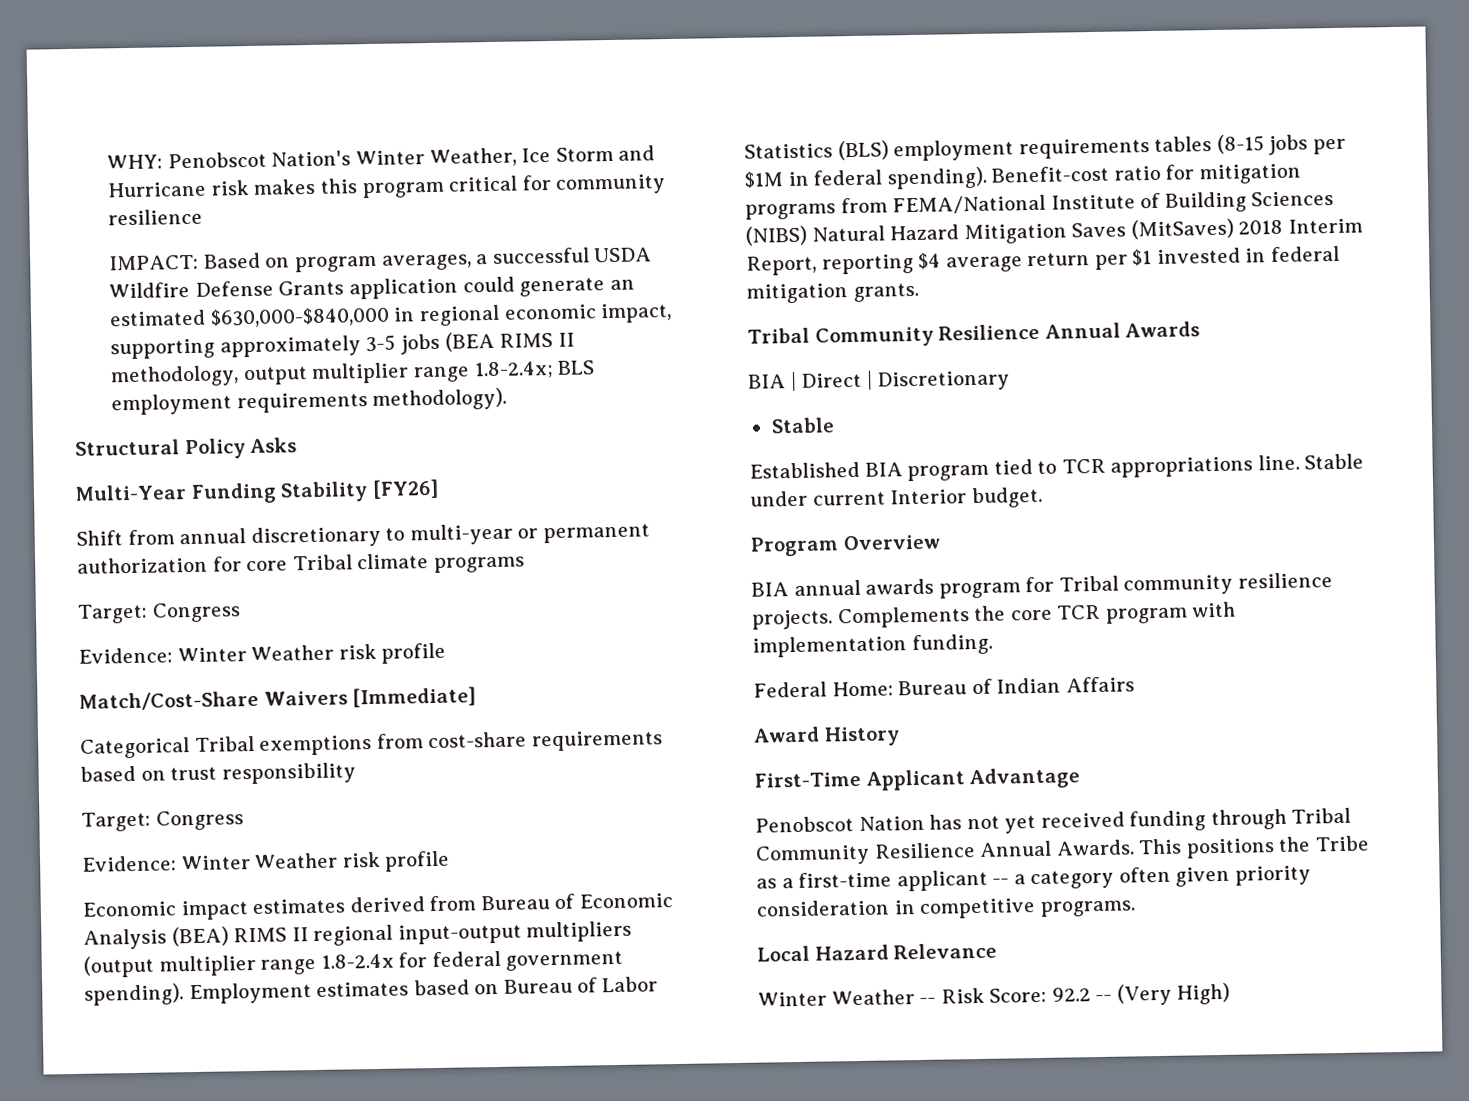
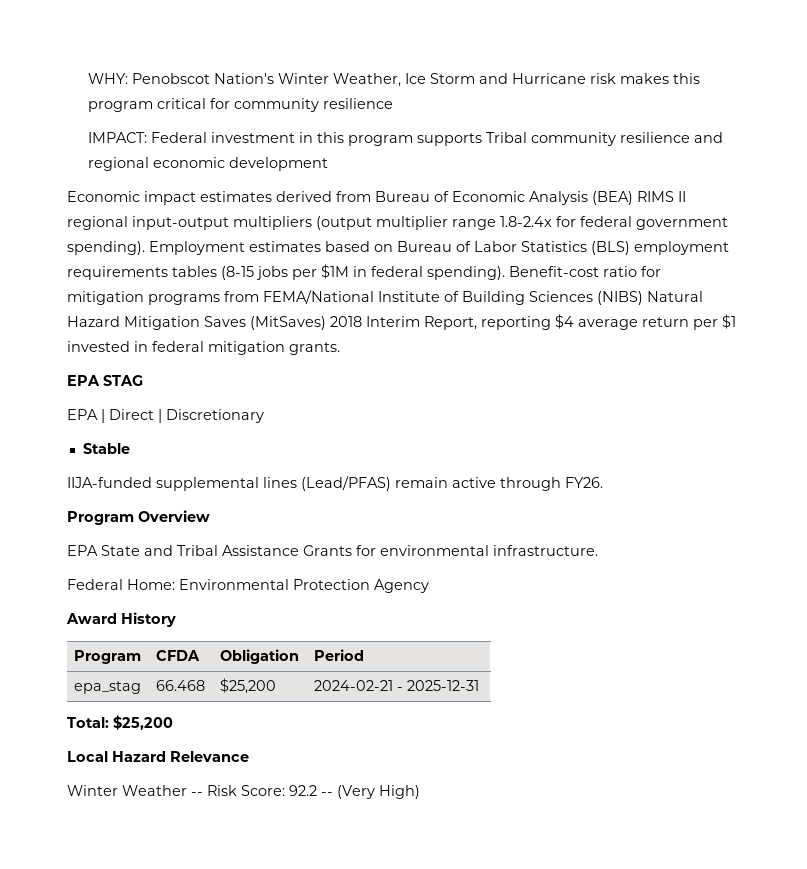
[203,247,653,273] [109,276,635,300] [109,303,673,328] [110,331,575,360] [110,360,596,388] [111,387,508,416] [75,437,298,460] [75,478,439,505] [76,523,650,549] [77,553,525,574] [77,602,241,624] [78,642,447,664] [79,686,477,711] [80,730,663,759] [80,762,356,785] [81,810,244,832] [81,850,451,872] Based on program averages, a successful USDA Wildfire Defense Grants application could generate an estimated $630,000-$840,000 in regional economic impact, supporting approximately 3-5 jobs (BEA RIMS II methodology, output multiplier range 1.8-2.4x; BLS employment requirements methodology). // Structural Policy Asks // Multi-Year Funding Stability [FY26] // Shift from annual discretionary to multi-year or permanent authorization for core Tribal climate programs // Target: Congress // Evidence: Winter Weather risk profile // Match/Cost-Share Waivers [Immediate] // Categorical Tribal exemptions from cost-share requirements based on trust responsibility // Target: Congress // Evidence: Winter Weather risk profile -> [150,132,723,146] [87,157,328,171] Federal investment in this program supports Tribal community resilience and regional economic development
[747,321,1201,348] [748,374,786,389] Tribal Community Resilience Annual Awards // BIA -> [67,375,143,386] [67,409,98,420] EPA STAG // EPA
[749,453,1365,482] [750,486,1043,509] [750,534,940,557] [751,572,1333,599] [752,601,1237,630] [752,633,993,658] [753,676,1135,698] [753,726,900,747] [754,767,1081,791] [755,807,1352,834] [755,835,1370,866] [756,865,1311,892] [756,898,1136,919] Established BIA program tied to TCR appropriations line. Stable under current Interior budget. // Program Overview // BIA annual awards program for Tribal community resilience projects. Complements the core TCR program with implementation funding. // Federal Home: Bureau of Indian Affairs // Award History // First-Time Applicant Advantage // Penobscot Nation has not yet received funding through Tribal Community Resilience Annual Awards. This positions the Tribe as a first-time applicant -- a category often given priority consideration in competitive programs. -> [67,476,603,491] [67,510,210,525] [67,545,598,556] [67,579,429,593] [66,612,176,627] [74,650,142,664] [156,650,201,661] [220,649,300,664] [314,649,365,661] [74,681,142,694] [156,680,206,691] [220,678,277,694] [314,680,480,691] [67,715,173,730] IIJA-funded supplemental lines (Lead/PFAS) remain active through FY26. // Program Overview // EPA State and Tribal Assistance Grants for environmental infrastructure. // Federal Home: Environmental Protection Agency // Award History // Program | CFDA | Obligation | Period // epa_stag | 66.468 | $25,200 | 2024-02-21 - 2025-12-31 // Total: $25,200

